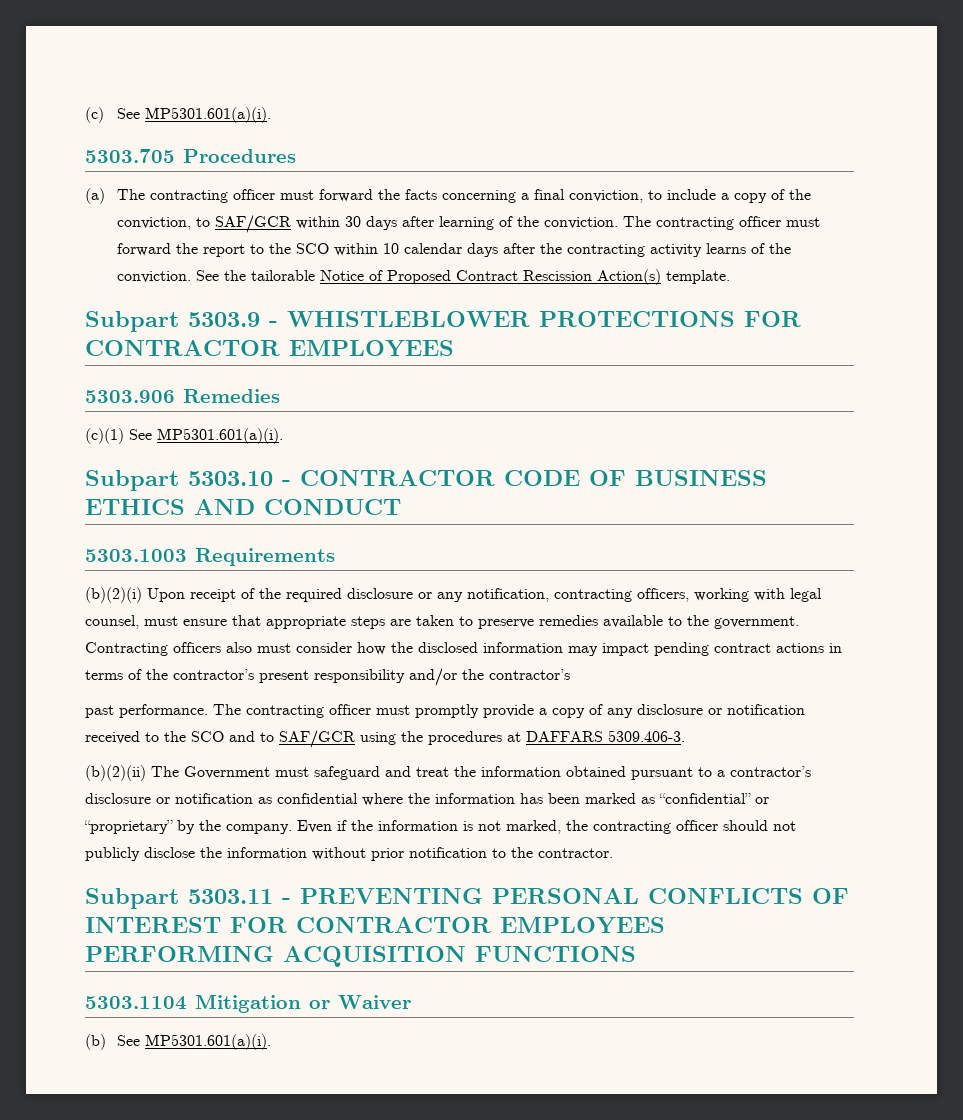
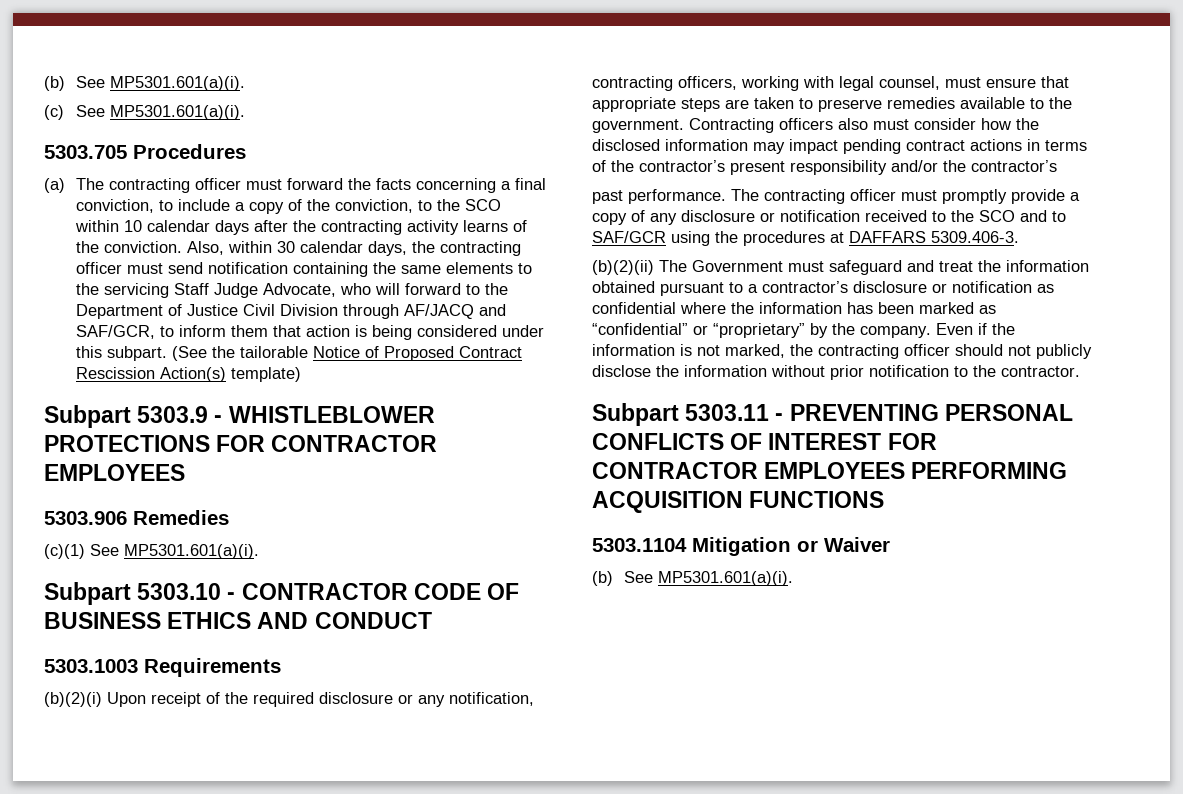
(85, 115) none -> [44,76,245,91] (b) See MP5301.601(a)(i). //
[214,215,820,233] [116,243,264,257] SAF/GCR within 30 days after learning of the conviction. The contracting officer must forward the report to -> (432, 205) none
[195,270,219,281] See -> [186,241,521,256] [75,262,532,277] [75,283,508,298] [75,304,506,319] [75,325,544,340] [75,346,207,361] Also, within 30 calendar days, the contracting officer must send notification containing the same elements to the servicing Staff Judge Advocate, who will forward to the Department of Justice Civil Division through AF/JACQ and SAF/GCR, to inform them that action is being considered under this subpart. (See
[665,270,730,284] template. -> [230,367,301,382] template)

